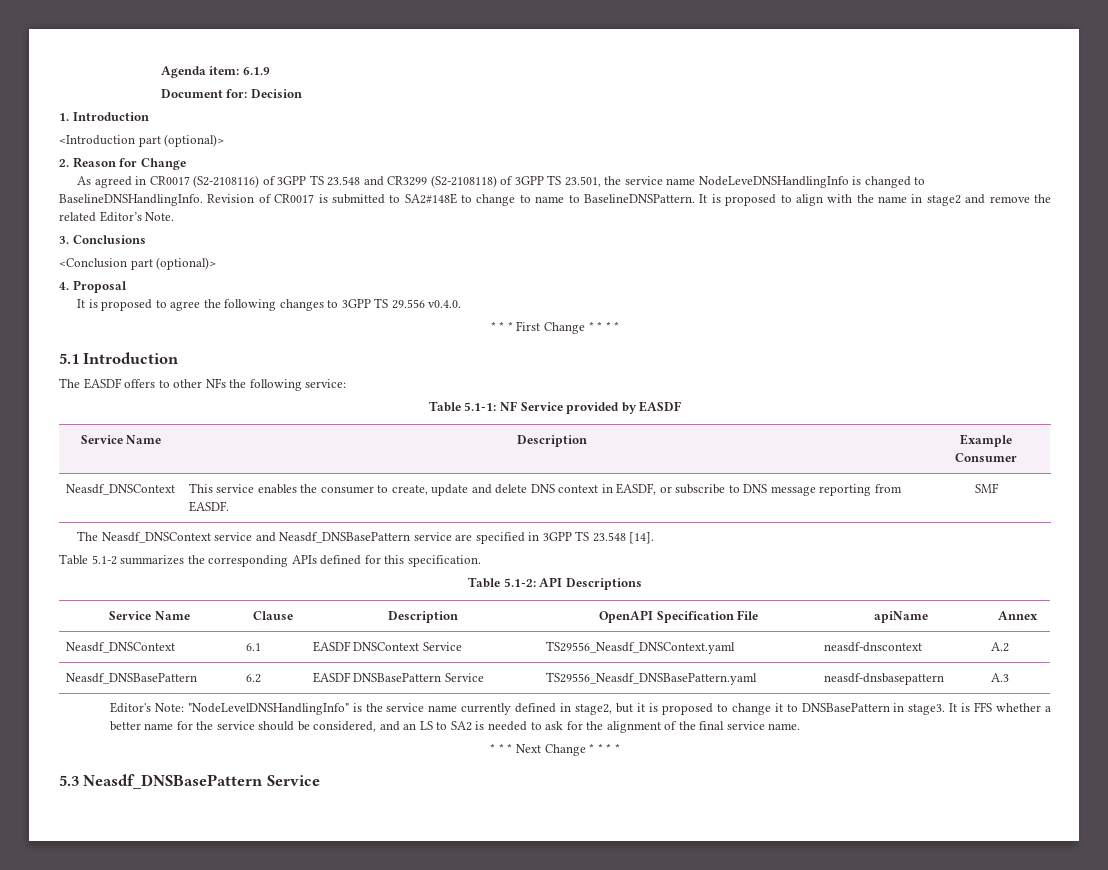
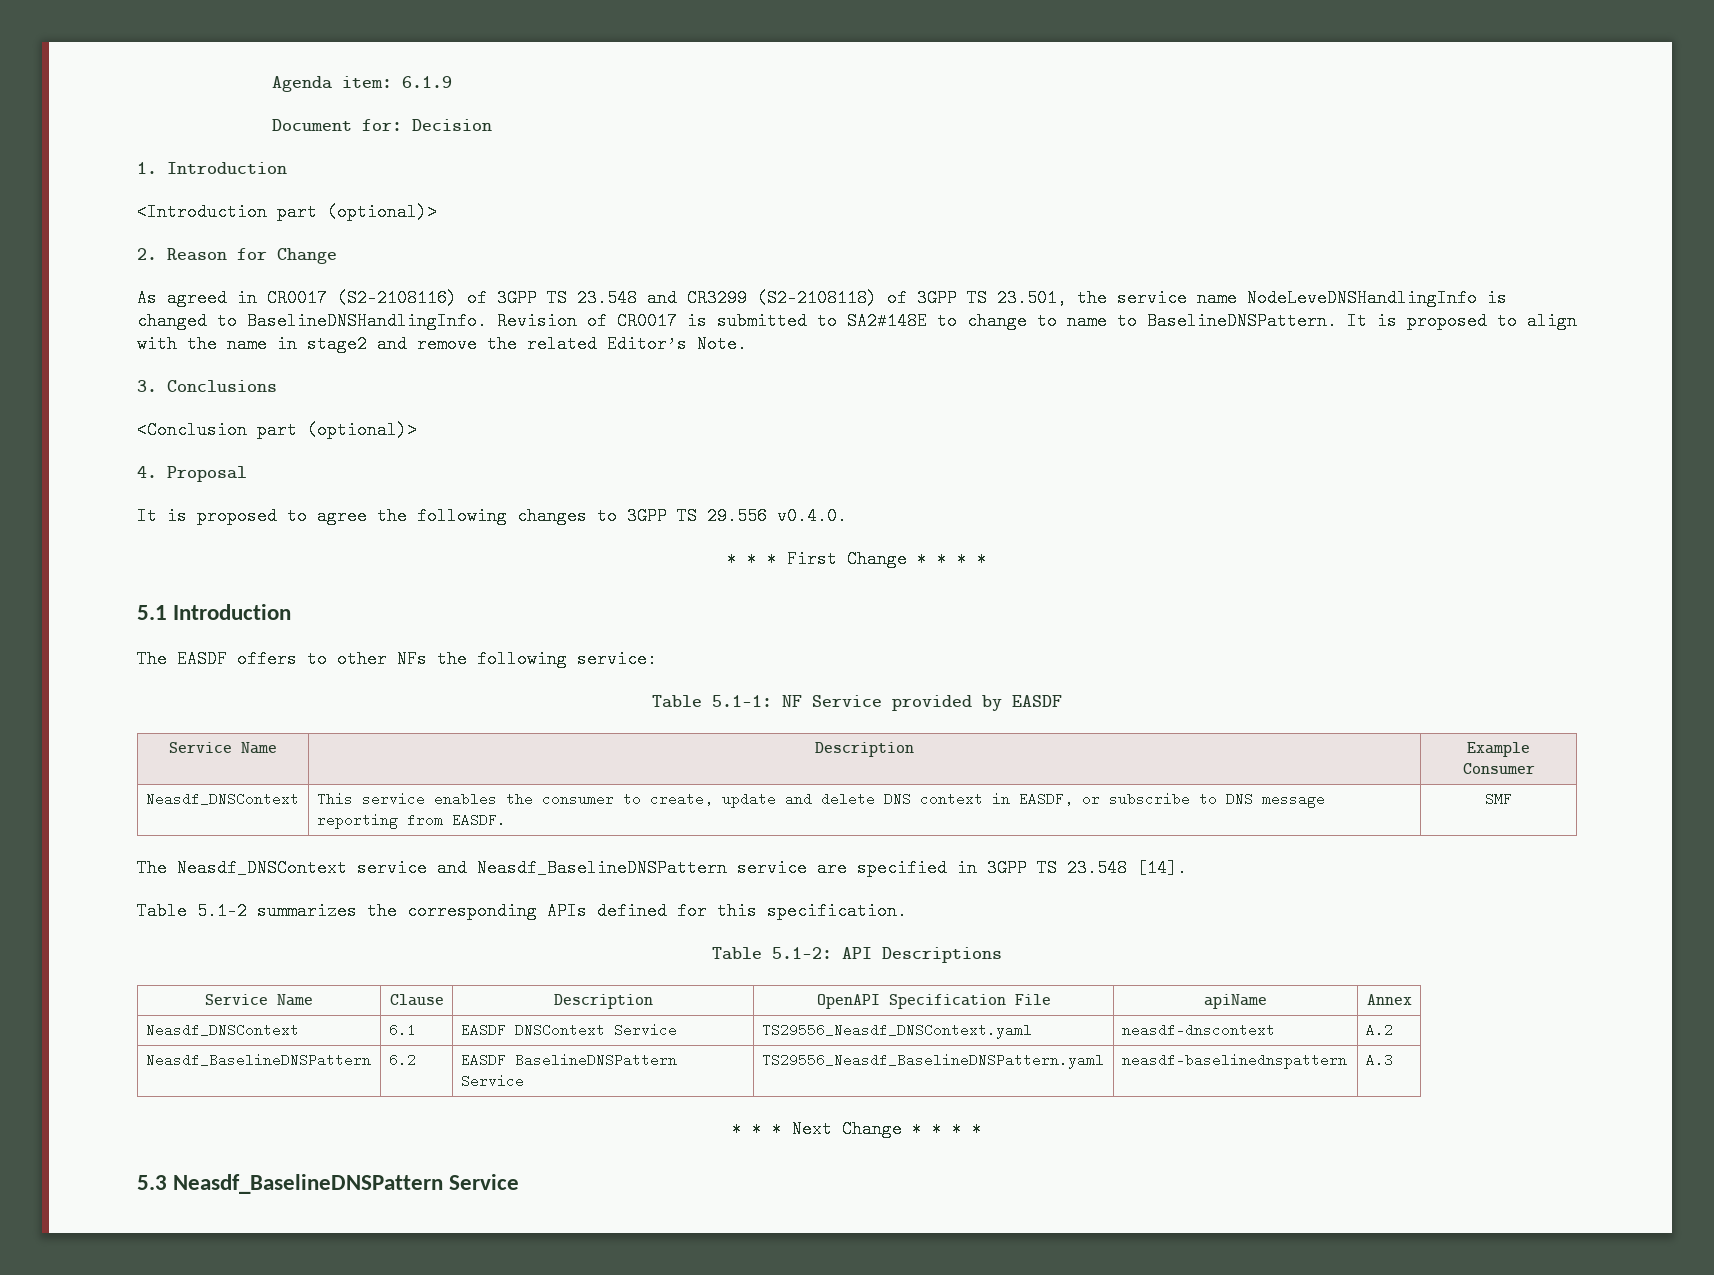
[279,532,411,543] Neasdf_DNSBasePattern -> [477,859,727,877] Neasdf_BaselineDNSPattern
[65,673,197,684] Neasdf_DNSBasePattern -> [145,1053,371,1067] Neasdf_BaselineDNSPattern
[353,673,484,682] [545,672,757,685] [823,673,944,685] DNSBasePattern Service | TS29556_Neasdf_DNSBasePattern.yaml | neasdf-dnsbasepattern -> [514,1053,677,1067] [460,1074,524,1088] [761,1053,1104,1069] [1121,1053,1347,1069] BaselineDNSPattern Service | TS29556_Neasdf_BaselineDNSPattern.yaml | neasdf-baselinednspattern
[109,702,1051,715] [109,721,801,733] // Editor's Note: "NodeLevelDNSHandlingInfo" is the service name currently defined in stage2, but it is proposed to change it to DNSBasePattern in stage3. It is FFS whether a better name for the service should be considered, and an LS to SA2 is needed to ask for the alignment of the final service name. -> (1393, 1060) none
[83,774,264,789] Neasdf_DNSBasePattern -> [173,1174,444,1194] Neasdf_BaselineDNSPattern

